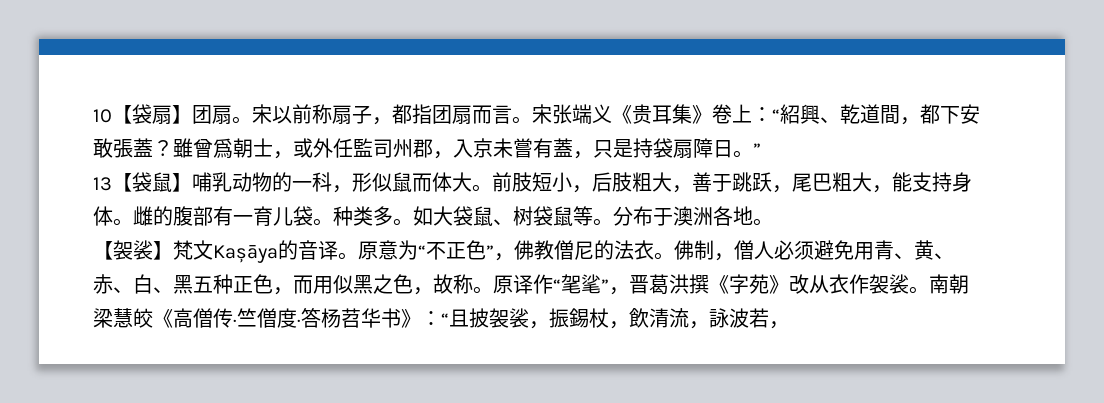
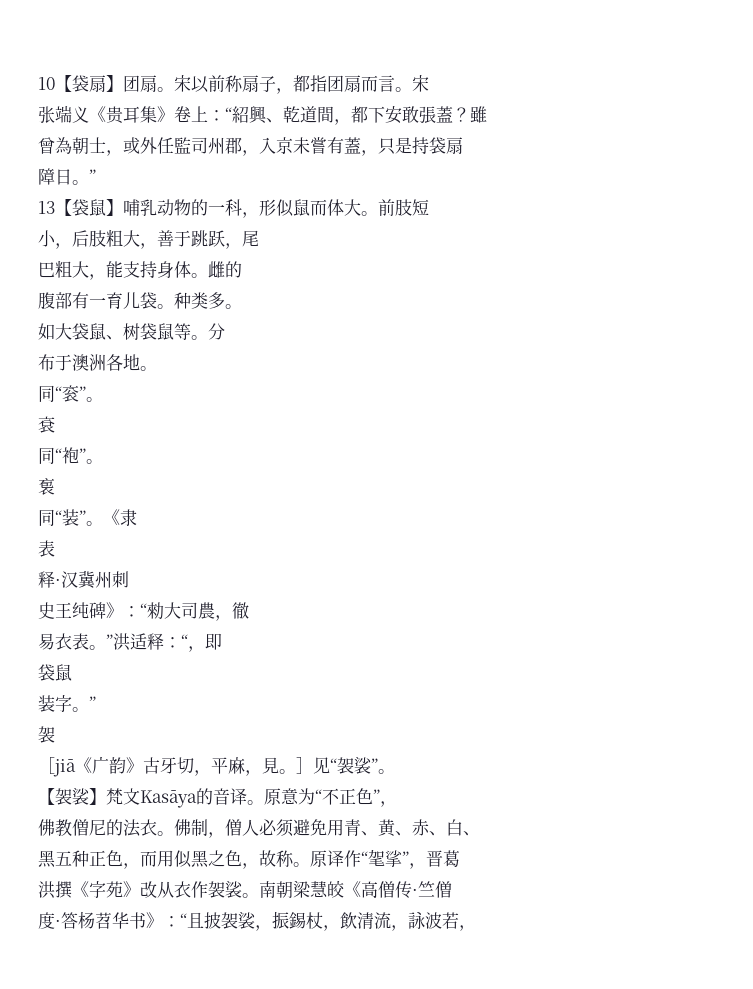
(552, 114) none -> (429, 83) //
[193,138,233,159] 曾爲 -> [38,137,72,154] // 曾為
(693, 148) none -> (463, 145) //
(552, 182) none -> (429, 207) //
(812, 182) none -> (259, 238) //
(173, 216) none -> (242, 269) //
(413, 222) none -> (242, 306) //
(633, 216) none -> (225, 331) //
(773, 222) none -> [38,385,103,402] [38,416,55,433] [38,447,103,464] [38,478,55,495] [38,509,137,526] [38,540,55,557] [38,570,129,589] [38,602,249,621] [38,633,222,652] [38,664,72,681] [38,695,96,712] [38,726,55,743] [38,756,395,777] // 同“衮”。 // 袞 // 同“袍”。 // 袌 // 同“装”。《隶 // 表 // 释·汉冀州刺 // 史王纯碑》：“勑大司農，徹 // 易衣表。”洪适释：“，即 // 袋鼠 // 装字。” // 袈 // ［jiā《广韵》古牙切，平麻，見。］见“袈裟”。
[213,245,278,263] Kașāya -> [140,790,197,808] Kasāya
(514, 257) none -> (397, 804) //
(173, 290) none -> (480, 833) //
[581,274,601,294] 㲚 -> [385,850,403,867] 挲
(669, 284) none -> (460, 858) //
(277, 318) none -> (452, 889) //

